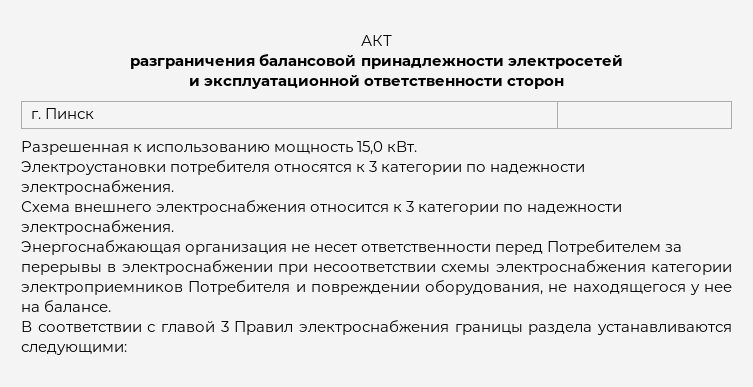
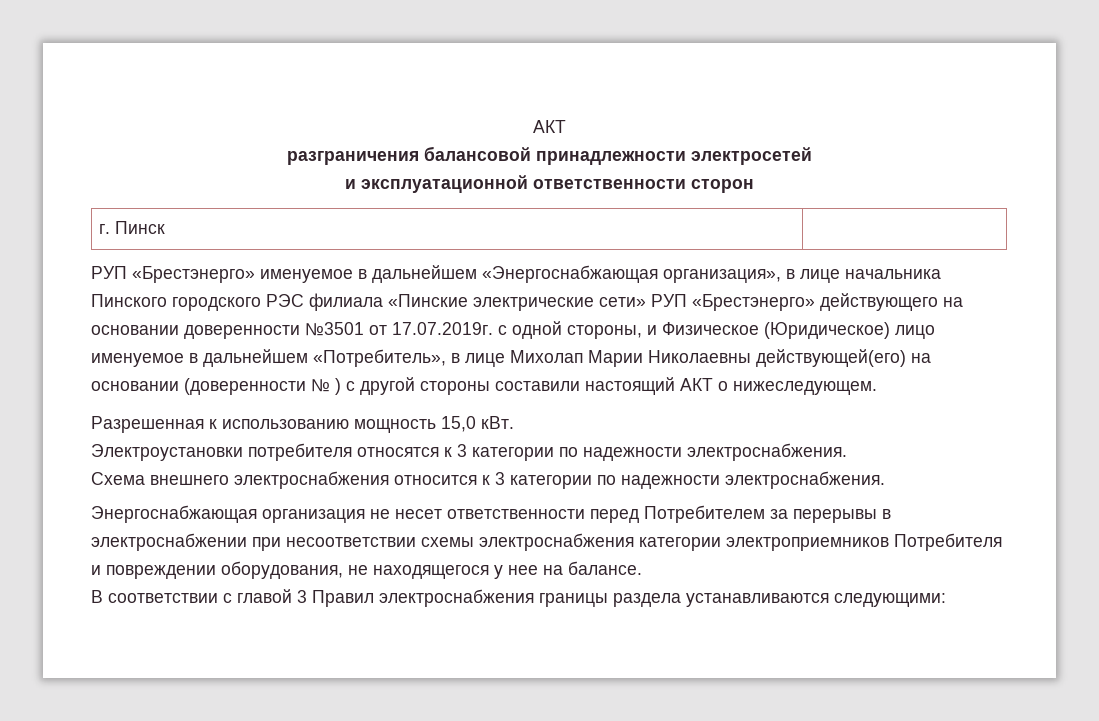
(95, 113) none -> [91,265,941,283] [91,293,963,311] [91,321,935,339] [91,349,931,367] [91,377,877,395] // РУП «Брестэнерго» именуемое в дальнейшем «Энергоснабжающая организация», в лице начальника Пинского городского РЭС филиала «Пинские электрические сети» РУП «Брестэнерго» действующего на основании доверенности №3501 от 17.07.2019г. с одной стороны, и Физическое (Юридическое) лицо именуемое в дальнейшем «Потребитель», в лице Михолап Марии Николаевны действующей(его) на основании (доверенности № ) с другой стороны составили настоящий АКТ о нижеследующем.

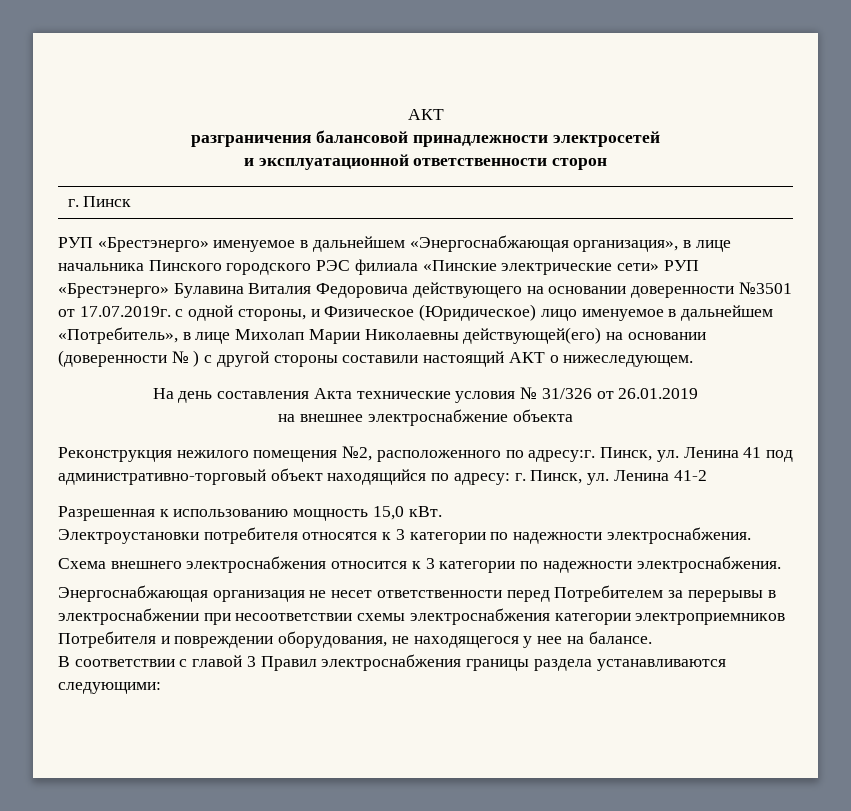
(815, 302) none -> [173,283,409,298] Булавина Виталия Федоровича
(877, 388) none -> [152,387,699,403] [278,409,573,426] [58,446,793,462] [58,468,707,485] // На день составления Акта технические условия № 31/326 от 26.01.2019 // на внешнее электроснабжение объекта // Реконструкция нежилого помещения №2, расположенного по адресу:г. Пинск, ул. Ленина 41 под административно-торговый объект находящийся по адресу: г. Пинск, ул. Ленина 41-2

